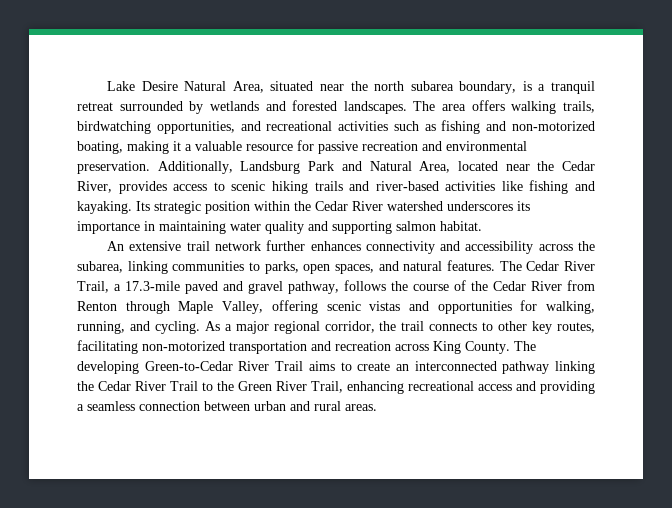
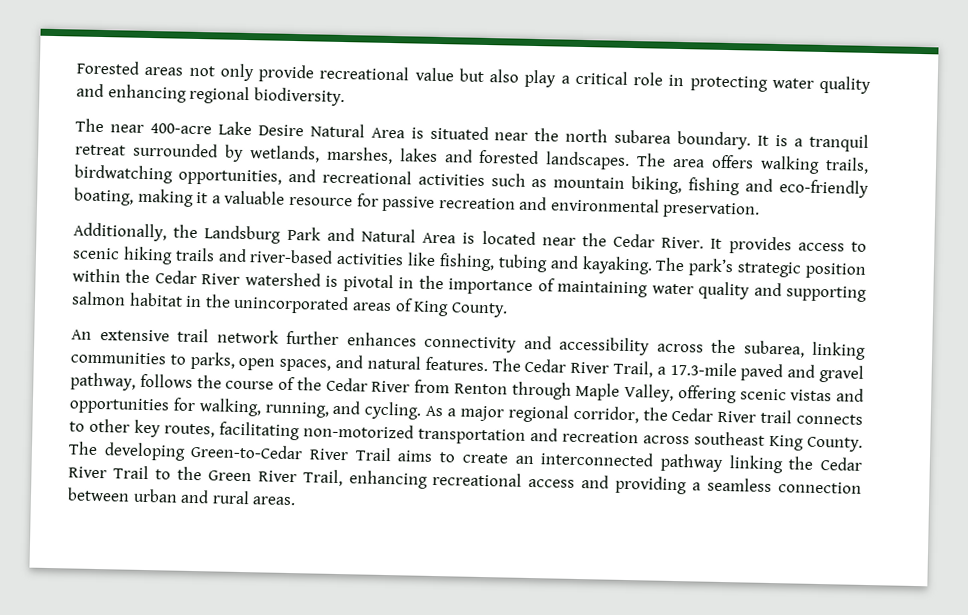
(107, 86) none -> [76,60,871,94] [76,83,345,107] [75,118,212,135] Forested areas not only provide recreational value but also play a critical role in protecting water quality and enhancing regional biodiversity. // The near 400-acre
[232,81,264,93] Area, -> [370,127,424,139] Area is
[459,81,517,94] boundary, -> [677,130,770,150] boundary. It
[209,101,259,111] wetlands -> [248,145,438,165] wetlands, marshes, lakes
[441,120,595,134] fishing and non-motorized -> [553,176,869,198] mountain biking, fishing and eco-friendly
[157,161,233,174] Additionally, -> [73,222,199,242] // Additionally, the
[419,161,451,173] Area, -> [422,232,476,244] Area is
[77,181,112,193] River, -> [661,236,723,249] River. It
[529,180,595,194] [77,201,150,214] fishing and kayaking. Its -> [438,253,735,277] fishing, tubing and kayaking. The park’s
[447,201,530,211] [77,221,155,234] underscores its importance in -> [325,274,555,296] is pivotal in the importance of
[440,221,482,231] habitat. -> [128,292,508,318] habitat in the unincorporated areas of King County.
(397, 326) none -> [671,407,757,423] Cedar River
(429, 347) none -> [694,431,765,446] southeast

